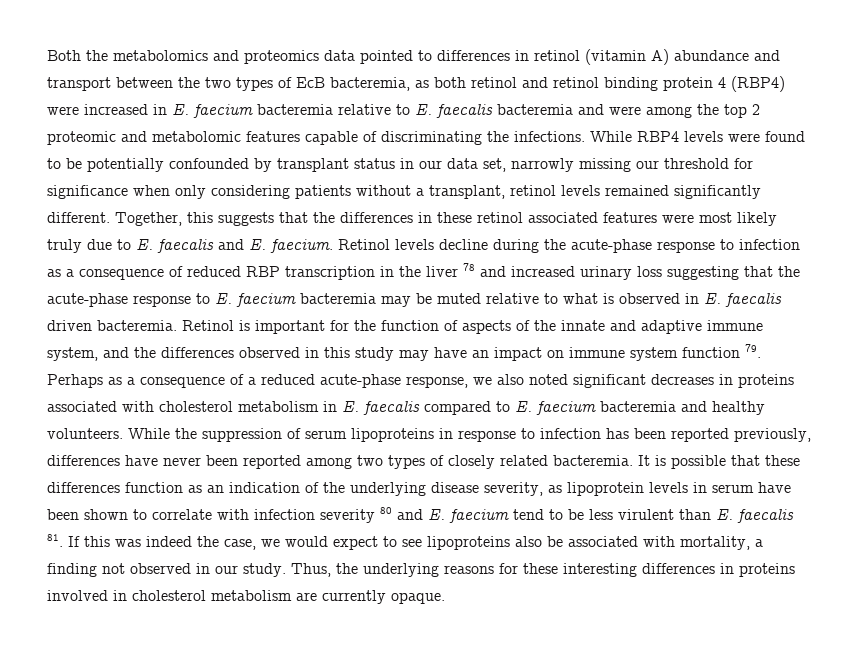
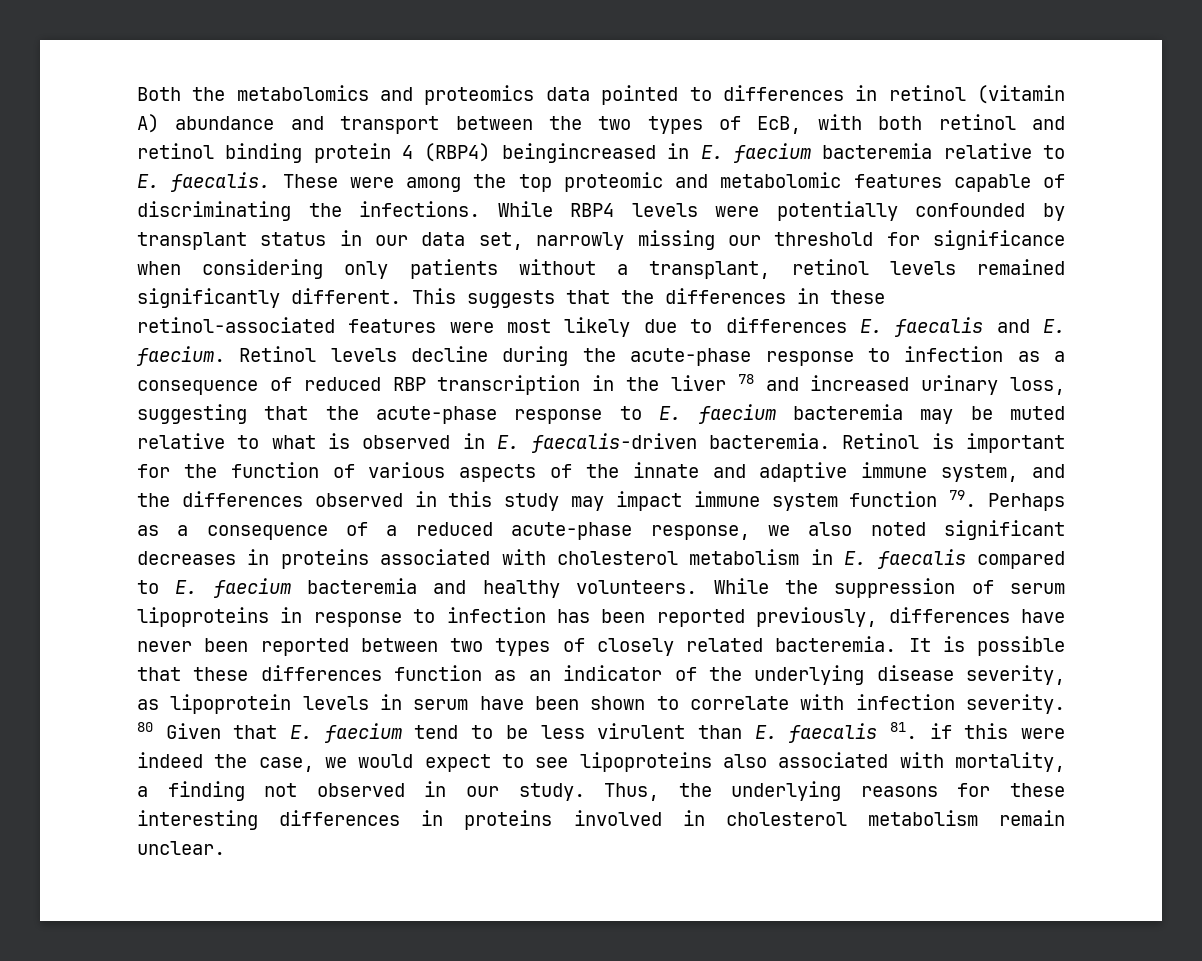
[296,77,429,91] EcB bacteremia, as -> [757,114,862,134] EcB, with
[47,104,148,115] were increased -> [501,143,656,163] beingincreased
[436,104,604,118] faecalis bacteremia and -> [171,172,338,192] faecalis. These
[752,104,760,115] 2 -> (552, 183) none
[765,131,805,142] [47,158,82,169] found to be -> (760, 211) none
[175,185,290,199] only considering -> [202,259,389,279] considering only
[115,212,213,226] Together, this -> [412,288,456,304] This
[477,212,598,223] retinol associated -> [137,317,335,333] retinol-associated
[47,239,82,253] truly -> (631, 327) none
(131, 244) none -> [725,317,847,333] differences
[637,266,662,277] loss -> [1010,377,1066,395] loss,
[725,293,782,307] [47,320,92,331] faecalis driven -> [531,433,697,453] faecalis-driven
(458, 325) none -> [368,462,446,478] various
[434,347,564,361] have an impact on -> [615,491,682,511] impact
[306,457,352,469] among -> [360,638,438,652] between
[229,482,300,493] indication -> [563,665,663,681] indicator
[320,507,423,523] severity 80 and -> [966,694,1065,714] [137,722,278,739] severity. 80 Given that
[68,536,141,547] If this was -> [929,723,1065,739] if this were
[547,536,563,547] be -> (767, 761) none
[296,590,445,604] are currently opaque. -> [999,810,1065,826] [137,841,225,855] remain unclear.

